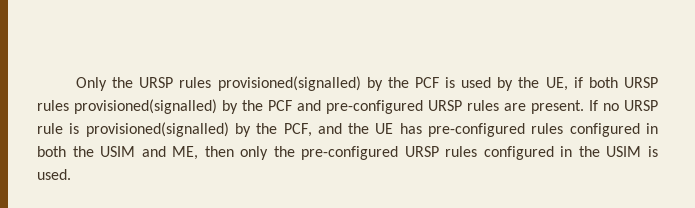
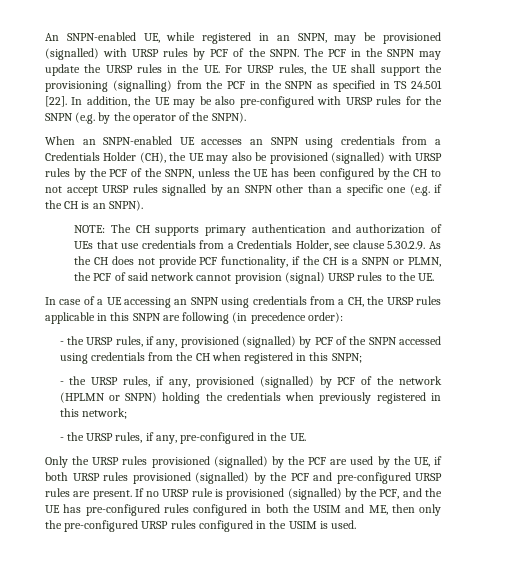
(75, 84) none -> [45,32,442,44] [45,48,441,60] [45,64,442,76] [45,80,442,92] [45,96,442,108] [45,112,246,124] [45,136,442,148] [45,152,442,164] [45,168,441,180] [45,184,442,196] [45,200,143,211] [74,224,442,236] [74,240,441,251] [74,256,441,268] [74,272,434,284] [45,296,441,308] [45,312,343,324] [59,336,442,348] [59,352,362,364] [59,376,443,388] [59,392,441,404] [59,408,127,419] [59,432,306,444] An SNPN-enabled UE, while registered in an SNPN, may be provisioned (signalled) with URSP rules by PCF of the SNPN. The PCF in the SNPN may update the URSP rules in the UE. For URSP rules, the UE shall support the provisioning (signalling) from the PCF in the SNPN as specified in TS 24.501 [22]. In addition, the UE may be also pre-configured with URSP rules for the SNPN (e.g. by the operator of the SNPN). // When an SNPN-enabled UE accesses an SNPN using credentials from a Credentials Holder (CH), the UE may also be provisioned (signalled) with URSP rules by the PCF of the SNPN, unless the UE has been configured by the CH to not accept URSP rules signalled by an SNPN other than a specific one (e.g. if the CH is an SNPN). // NOTE: The CH supports primary authentication and authorization of UEs that use credentials from a Credentials Holder, see clause 5.30.2.9. As the CH does not provide PCF functionality, if the CH is a SNPN or PLMN, the PCF of said network cannot provision (signal) URSP rules to the UE. // In case of a UE accessing an SNPN using credentials from a CH, the URSP rules applicable in this SNPN are following (in precedence order): // - the URSP rules, if any, provisioned (signalled) by PCF of the SNPN accessed using credentials from the CH when registered in this SNPN; // - the URSP rules, if any, provisioned (signalled) by PCF of the network (HPLMN or SNPN) holding the credentials when previously registered in this network; // - the URSP rules, if any, pre-configured in the UE. //
[217,76,456,91] provisioned(signalled) by the PCF is -> [151,456,348,468] provisioned (signalled) by the PCF are
[74,99,217,114] provisioned(signalled) -> [132,472,249,484] provisioned (signalled)
[85,122,229,137] provisioned(signalled) -> [226,488,342,500] provisioned (signalled)

